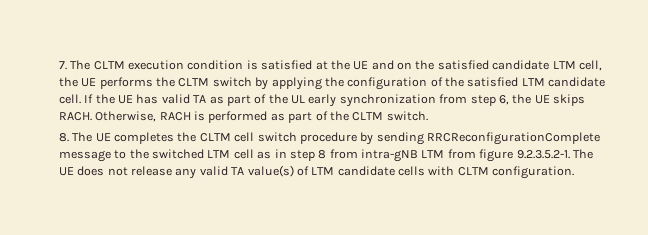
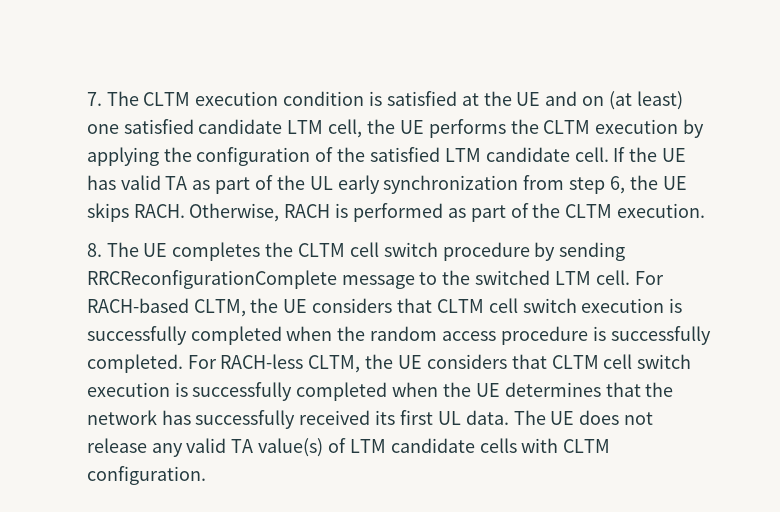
[415,60,435,70] the -> [609,91,683,110] [86,124,119,134] (at least) one
[212,77,252,87] switch -> [595,119,679,134] execution
[386,111,428,121] switch. -> [617,203,706,218] execution.
[233,149,570,162] cell as in step 8 from intra-gNB LTM from figure 9.2.3.5.2-1. -> [595,270,664,285] [86,298,683,317] [86,326,711,345] [86,354,692,373] [86,382,674,401] [86,410,509,429] cell. For RACH-based CLTM, the UE considers that CLTM cell switch execution is successfully completed when the random access procedure is successfully completed. For RACH-less CLTM, the UE considers that CLTM cell switch execution is successfully completed when the UE determines that the network has successfully received its first UL data.

